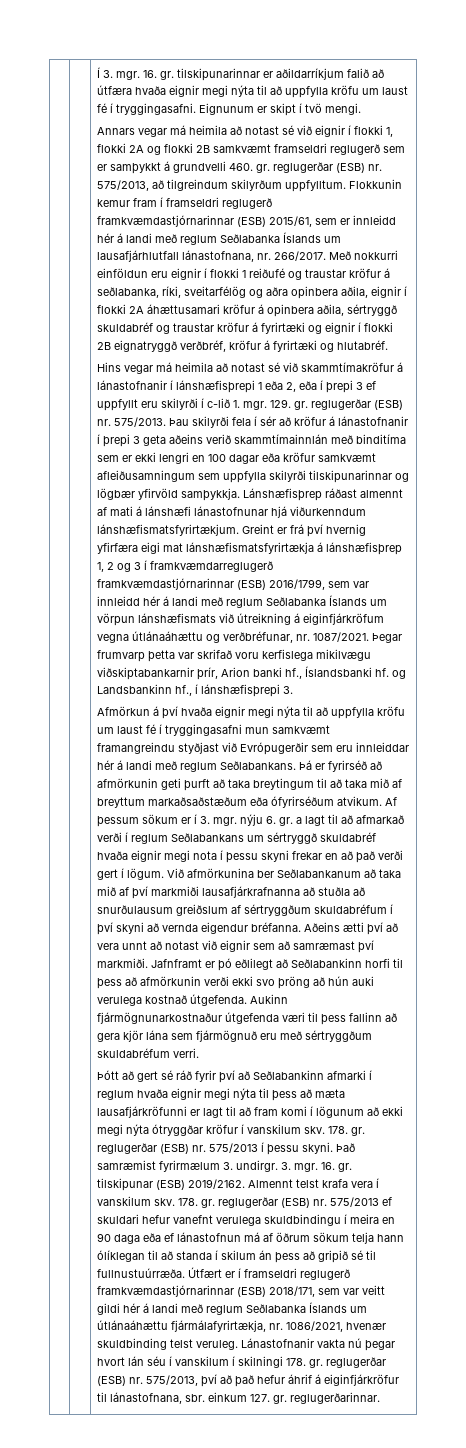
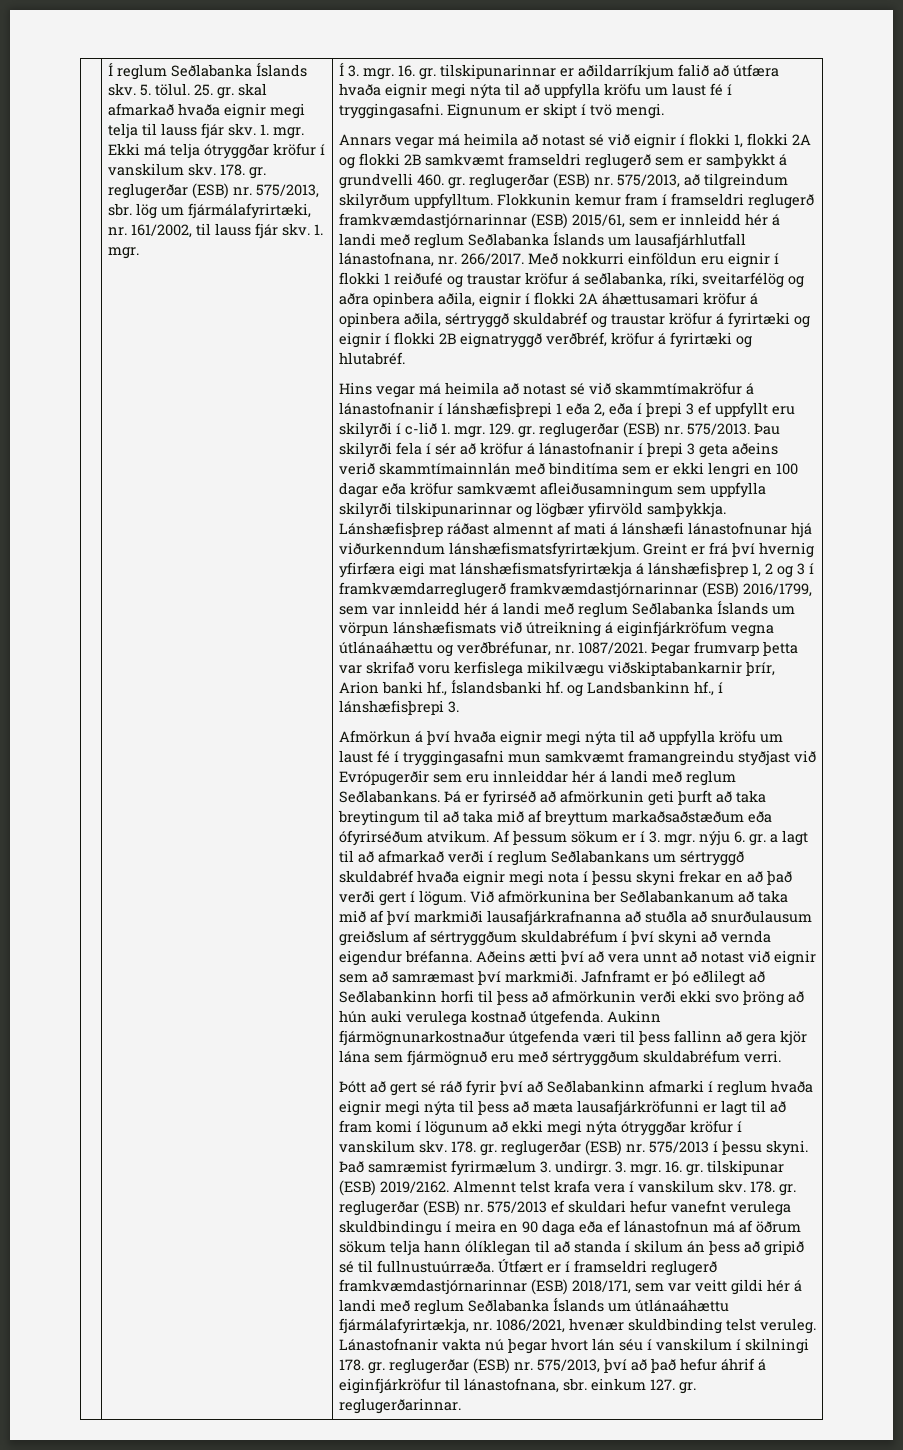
(97, 72) | -> [107,63,307,80] [107,83,267,99] [107,103,305,119] [107,123,304,139] [107,143,325,159] [107,163,266,179] [107,183,319,199] [107,203,311,219] [107,223,323,239] [107,247,139,259] | Í reglum Seðlabanka Íslands skv. 5. tölul. 25. gr. skal afmarkað hvaða eignir megi telja til lauss fjár skv. 1. mgr. Ekki má telja ótryggðar kröfur í vanskilum skv. 178. gr. reglugerðar (ESB) nr. 575/2013, sbr. lög um fjármálafyrirtæki, nr. 161/2002, til lauss fjár skv. 1. mgr.

